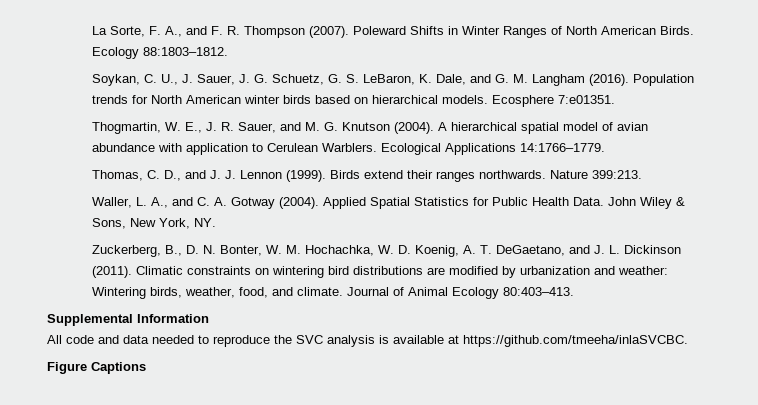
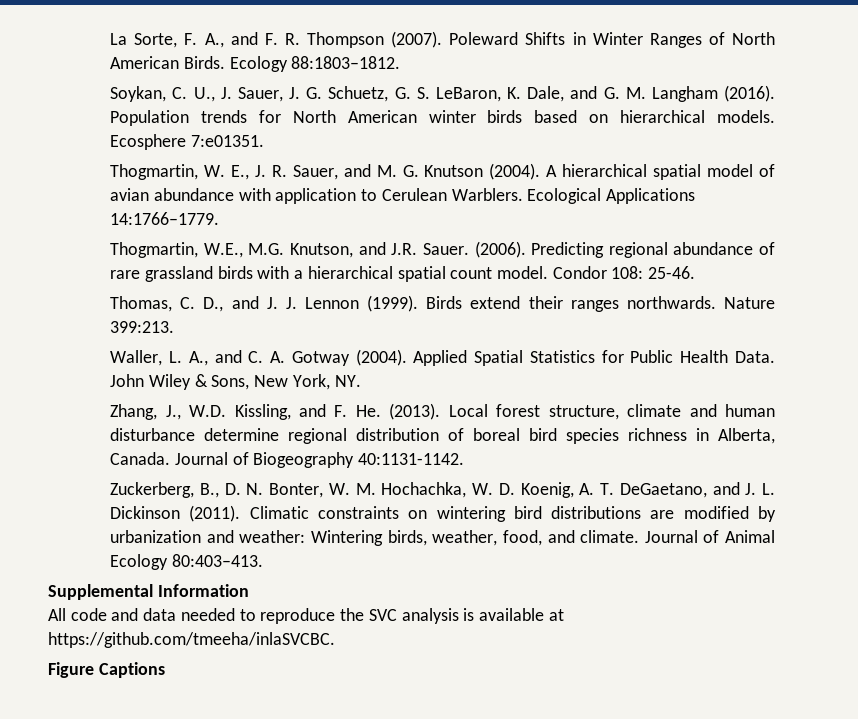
(606, 147) none -> [110,241,776,258] [110,266,696,282] // Thogmartin, W.E., M.G. Knutson, and J.R. Sauer. (2006). Predicting regional abundance of rare grassland birds with a hierarchical spatial count model. Condor 108: 25-46.
(217, 222) none -> [110,403,776,420] [110,428,776,444] [110,452,465,468] // Zhang, J., W.D. Kissling, and F. He. (2013). Local forest structure, climate and human disturbance determine regional distribution of boreal bird species richness in Alberta, Canada. Journal of Biogeography 40:1131-1142.

